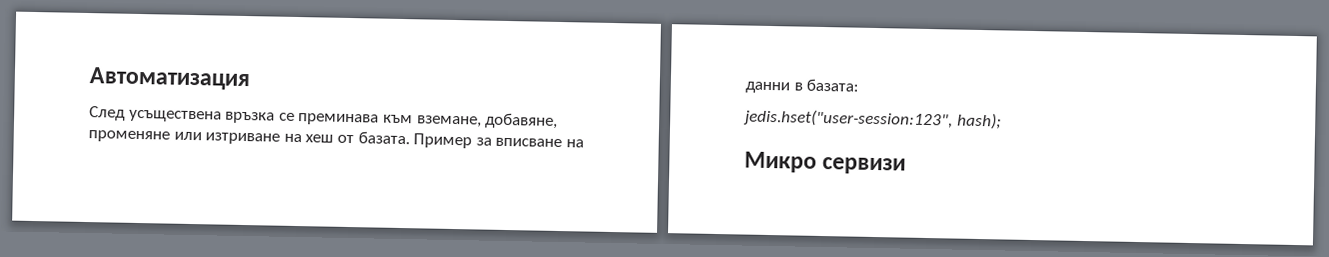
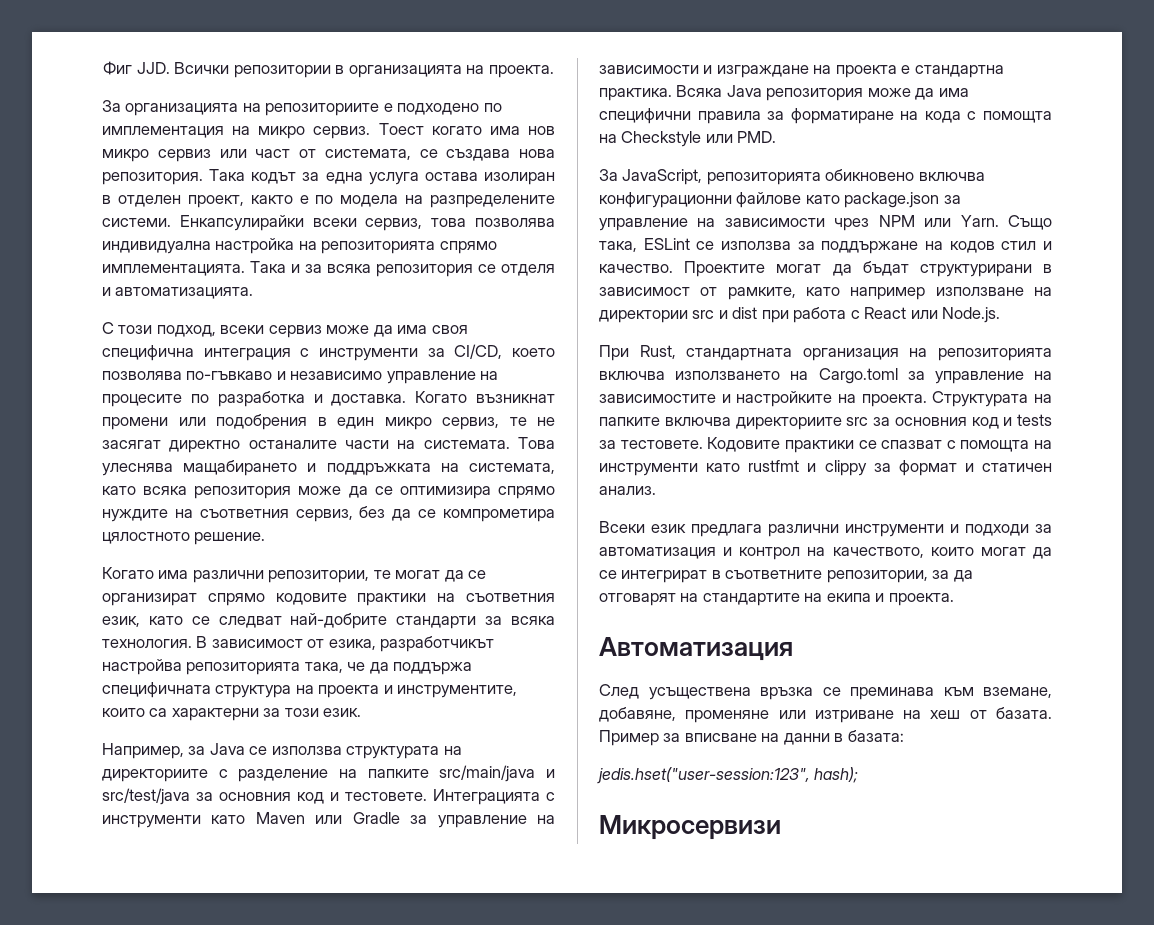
(89, 79) none -> [103,61,554,78] [102,100,502,116] [102,123,556,139] [102,149,555,162] [102,169,555,185] [102,195,555,208] [102,215,555,231] [102,238,497,254] [102,261,555,277] [102,287,254,299] [102,322,468,338] [102,344,555,361] [102,371,499,384] [102,391,555,407] [102,414,555,430] [102,437,555,453] [102,460,555,476] [102,486,555,499] [102,506,555,522] [102,532,266,545] [102,567,487,583] [102,593,555,606] [102,613,555,629] [102,636,495,652] [102,659,473,675] [102,682,518,698] [102,708,362,721] [102,743,462,759] [102,765,555,782] [102,788,555,805] [102,812,555,828] [599,65,1004,78] [599,85,969,101] [599,108,1052,124] [599,131,777,147] [599,169,985,185] [599,192,961,208] [599,215,1052,231] [599,238,1052,254] [599,261,1052,277] [599,287,1052,300] [599,307,1001,323] [599,345,1052,361] [599,368,1052,384] [599,391,1052,407] [599,414,1052,430] [599,437,1052,453] [599,460,1052,476] [599,486,656,495] [599,521,1052,537] [599,547,1052,560] [599,570,973,583] [599,593,954,606] Фиг JJD. Всички репозитории в организацията на проекта. // За организацията на репозиториите е подходено по имплементация на микро сервиз. Тоест когато има нов микро сервиз или част от системата, се създава нова репозитория. Така кодът за една услуга остава изолиран в отделен проект, както е по модела на разпределените системи. Енкапсулирайки всеки сервиз, това позволява индивидуална настройка на репозиторията спрямо имплементацията. Така и за всяка репозитория се отделя и автоматизацията. // С този подход, всеки сервиз може да има своя специфична интеграция с инструменти за CI/CD, което позволява по-гъвкаво и независимо управление на процесите по разработка и доставка. Когато възникнат промени или подобрения в един микро сервиз, те не засягат директно останалите части на системата. Това улеснява мащабирането и поддръжката на системата, като всяка репозитория може да се оптимизира спрямо нуждите на съответния сервиз, без да се компрометира цялостното решение. // Когато има различни репозитории, те могат да се организират спрямо кодовите практики на съответния език, като се следват най-добрите стандарти за всяка технология. В зависимост от езика, разработчикът настройва репозиторията така, че да поддържа специфичната структура на проекта и инструментите, които са характерни за този език. // Например, за Java се използва структурата на директориите с разделение на папките src/main/java и src/test/java за основния код и тестовете. Интеграцията с инструменти като Maven или Gradle за управление на зависимости и изграждане на проекта е стандартна практика. Всяка Java репозитория може да има специфични правила за форматиране на кода с помощта на Checkstyle или PMD. // За JavaScript, репозиторията обикновено включва конфигурационни файлове като package.json за управление на зависимости чрез NPM или Yarn. Също така, ESLint се използва за поддържане на кодов стил и качество. Проектите могат да бъдат структурирани в зависимост от рамките, като например използване на директории src и dist при работа с React или Node.js. // При Rust, стандартната организация на репозиторията включва използването на Cargo.toml за управление на зависимостите и настройките на проекта. Структурата на папките включва директориите src за основния код и tests за тестовете. Кодовите практики се спазват с помощта на инструменти като rustfmt и clippy за формат и статичен анализ. // Всеки език предлага различни инструменти и подходи за автоматизация и контрол на качеството, които могат да се интегрират в съответните репозитории, за да отговарят на стандартите на екипа и проекта. //
[744,151,907,175] Микро сервизи -> [599,815,781,840] Микросервизи

